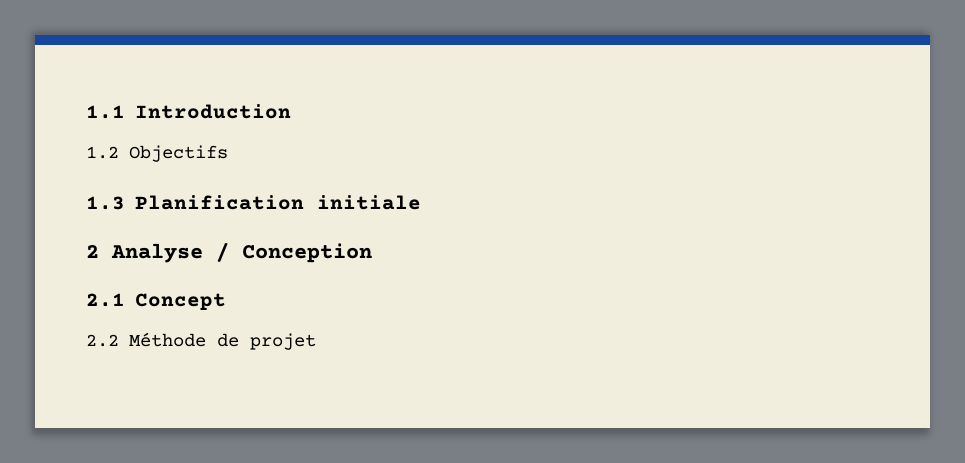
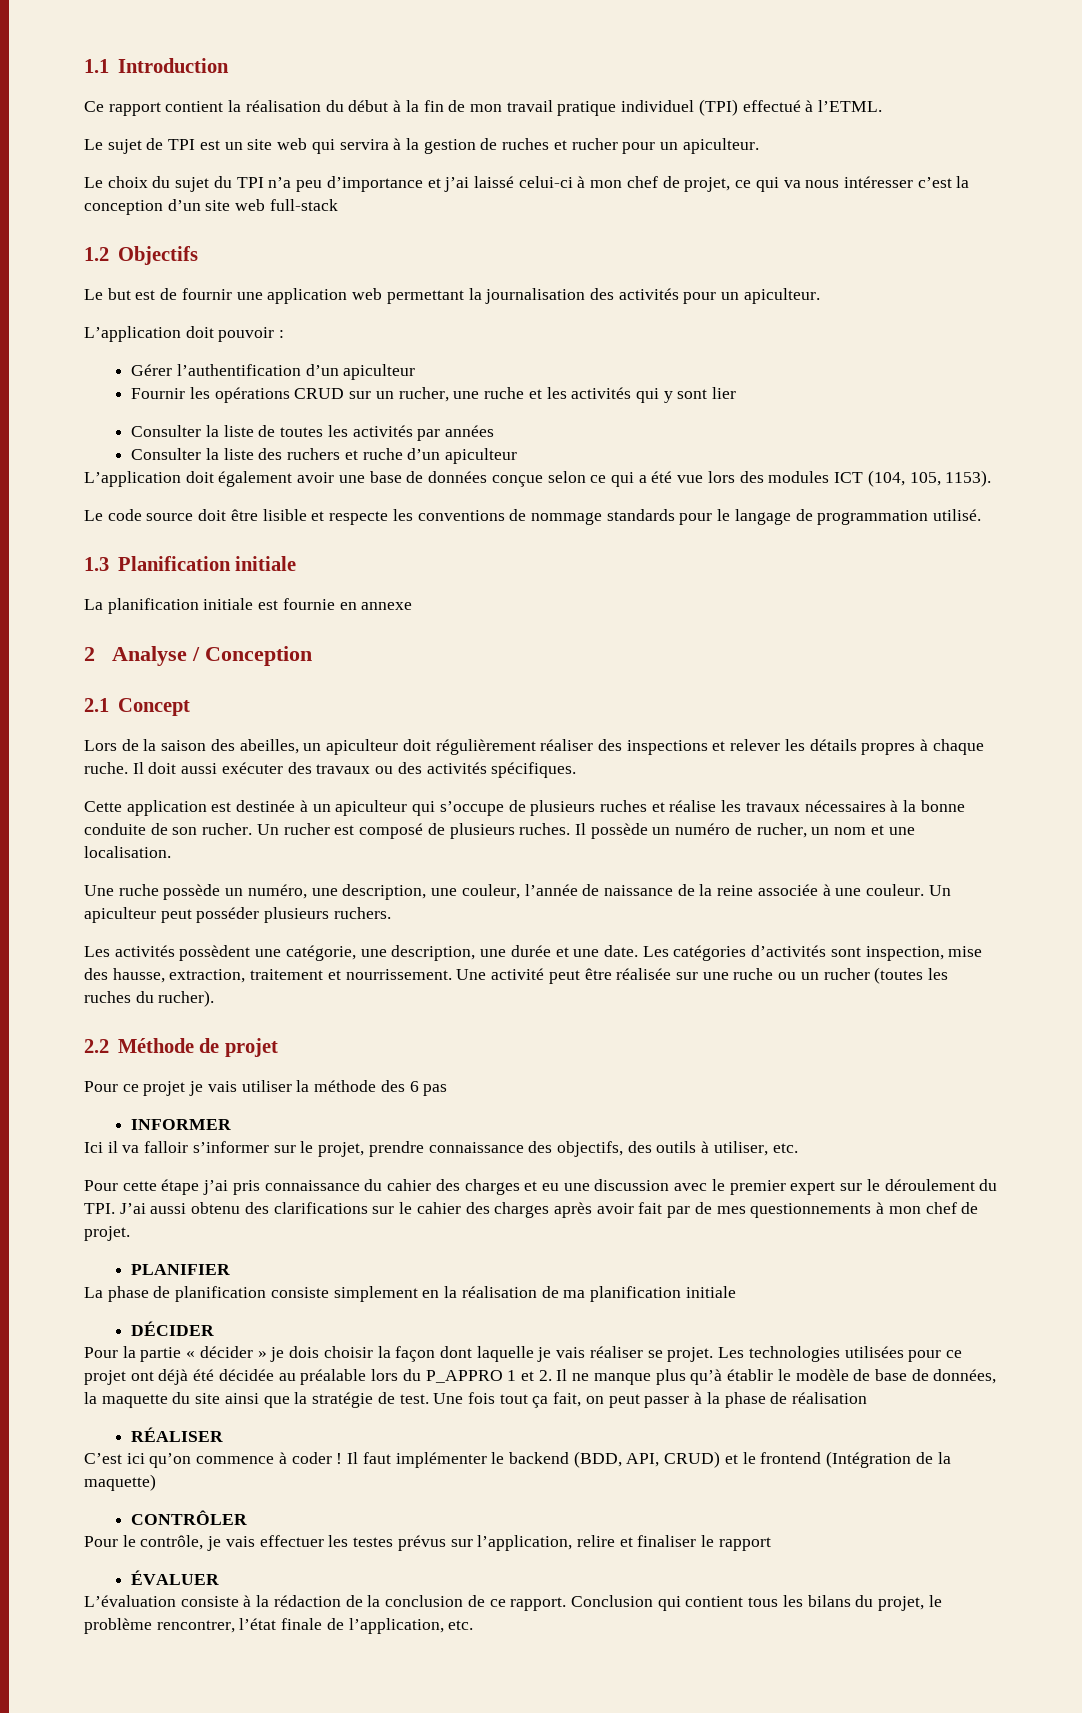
[86,145,228,162] [86,195,421,210] 1.2 Objectifs // 1.3 Planification initiale -> [84,99,883,116] [84,138,759,154] [84,176,970,192] [84,199,338,215] [84,246,198,265] [84,288,820,304] [84,326,285,342] [131,364,416,380] [131,387,737,403] [131,425,495,441] [131,448,518,464] [84,470,992,487] [84,509,982,525] [84,556,297,571] [84,598,413,614] Ce rapport contient la réalisation du début à la fin de mon travail pratique individuel (TPI) effectué à l’ETML. // Le sujet de TPI est un site web qui servira à la gestion de ruches et rucher pour un apiculteur. // Le choix du sujet du TPI n’a peu d’importance et j’ai laissé celui-ci à mon chef de projet, ce qui va nous intéresser c’est la conception d’un site web full-stack // 1.2 Objectifs // Le but est de fournir une application web permettant la journalisation des activités pour un apiculteur. // L’application doit pouvoir : // Gérer l’authentification d’un apiculteur // Fournir les opérations CRUD sur un rucher, une ruche et les activités qui y sont lier // Consulter la liste de toutes les activités par années // Consulter la liste des ruchers et ruche d’un apiculteur // L’application doit également avoir une base de données conçue selon ce qui a été vue lors des modules ICT (104, 105, 1153). // Le code source doit être lisible et respecte les conventions de nommage standards pour le langage de programmation utilisé. // 1.3 Planification initiale // La planification initiale est fournie en annexe
[86,332,316,350] 2.2 Méthode de projet -> [84,739,984,755] [84,762,577,778] [84,800,965,816] [84,823,915,839] [84,846,171,858] [84,884,951,900] [84,907,391,923] [84,945,983,961] [84,967,949,984] [84,990,215,1007] [84,1038,278,1057] [84,1080,448,1096] [131,1119,232,1130] [84,1141,798,1157] [84,1179,998,1195] [84,1202,979,1218] [84,1226,130,1241] [131,1264,231,1275] [84,1286,736,1302] [131,1321,215,1336] [84,1346,962,1362] [84,1369,997,1385] [84,1392,867,1408] [131,1427,224,1442] [84,1451,951,1468] [84,1474,156,1491] [131,1510,248,1525] [84,1535,771,1551] [131,1570,220,1585] [84,1595,942,1611] [84,1618,474,1634] Lors de la saison des abeilles, un apiculteur doit régulièrement réaliser des inspections et relever les détails propres à chaque ruche. Il doit aussi exécuter des travaux ou des activités spécifiques. // Cette application est destinée à un apiculteur qui s’occupe de plusieurs ruches et réalise les travaux nécessaires à la bonne conduite de son rucher. Un rucher est composé de plusieurs ruches. Il possède un numéro de rucher, un nom et une localisation. // Une ruche possède un numéro, une description, une couleur, l’année de naissance de la reine associée à une couleur. Un apiculteur peut posséder plusieurs ruchers. // Les activités possèdent une catégorie, une description, une durée et une date. Les catégories d’activités sont inspection, mise des hausse, extraction, traitement et nourrissement. Une activité peut être réalisée sur une ruche ou un rucher (toutes les ruches du rucher). // 2.2 Méthode de projet // Pour ce projet je vais utiliser la méthode des 6 pas // INFORMER // Ici il va falloir s’informer sur le projet, prendre connaissance des objectifs, des outils à utiliser, etc. // Pour cette étape j’ai pris connaissance du cahier des charges et eu une discussion avec le premier expert sur le déroulement du TPI. J’ai aussi obtenu des clarifications sur le cahier des charges après avoir fait par de mes questionnements à mon chef de projet. // PLANIFIER // La phase de planification consiste simplement en la réalisation de ma planification initiale // DÉCIDER // Pour la partie « décider » je dois choisir la façon dont laquelle je vais réaliser se projet. Les technologies utilisées pour ce projet ont déjà été décidée au préalable lors du P_APPRO 1 et 2. Il ne manque plus qu’à établir le modèle de base de données, la maquette du site ainsi que la stratégie de test. Une fois tout ça fait, on peut passer à la phase de réalisation // RÉALISER // C’est ici qu’on commence à coder ! Il faut implémenter le backend (BDD, API, CRUD) et le frontend (Intégration de la maquette) // CONTRÔLER // Pour le contrôle, je vais effectuer les testes prévus sur l’application, relire et finaliser le rapport // ÉVALUER // L’évaluation consiste à la rédaction de la conclusion de ce rapport. Conclusion qui contient tous les bilans du projet, le problème rencontrer, l’état finale de l’application, etc.

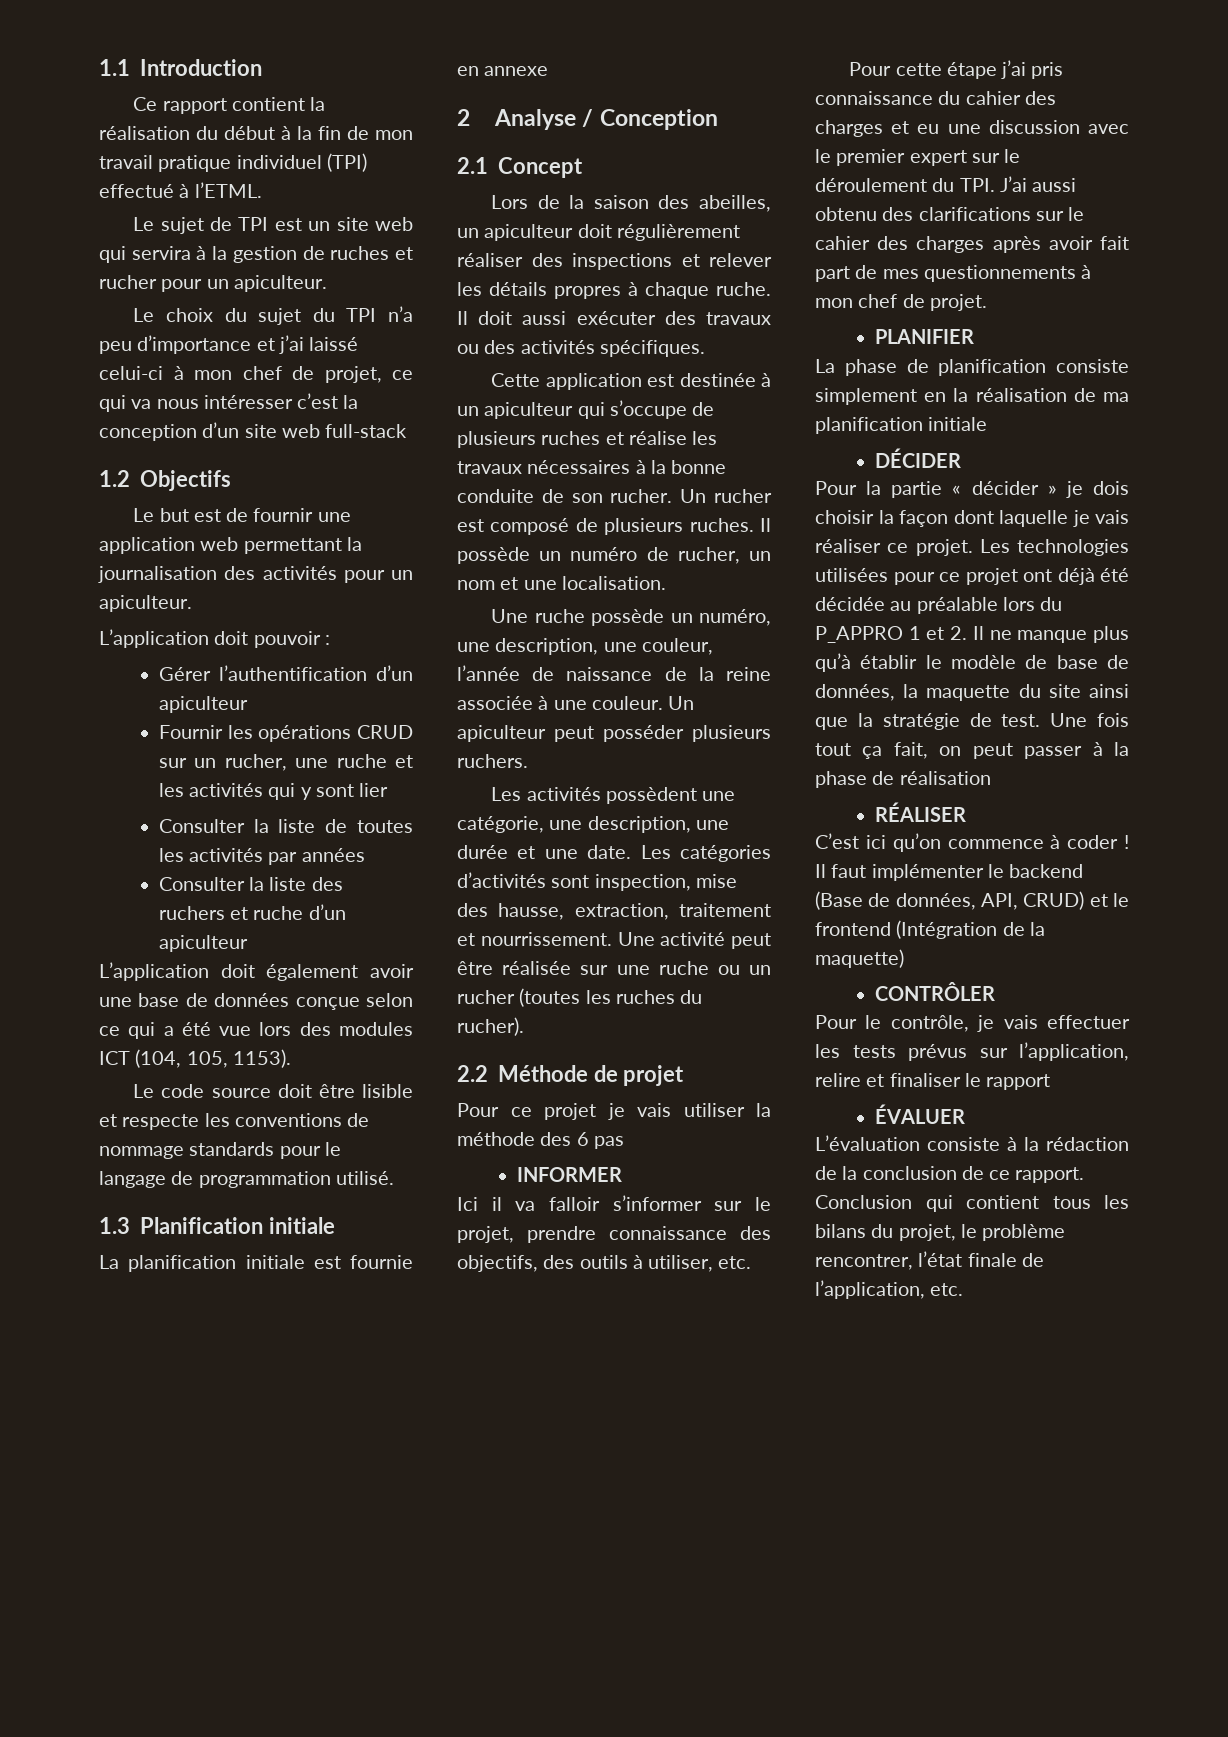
[667,1206,691,1218] par -> [815,266,850,282] part
[647,1350,663,1358] se -> [887,543,909,553] ce
[573,1451,622,1468] (BDD, -> [815,891,976,910] (Base de données,
[353,1537,394,1547] testes -> [852,1045,896,1058] tests

